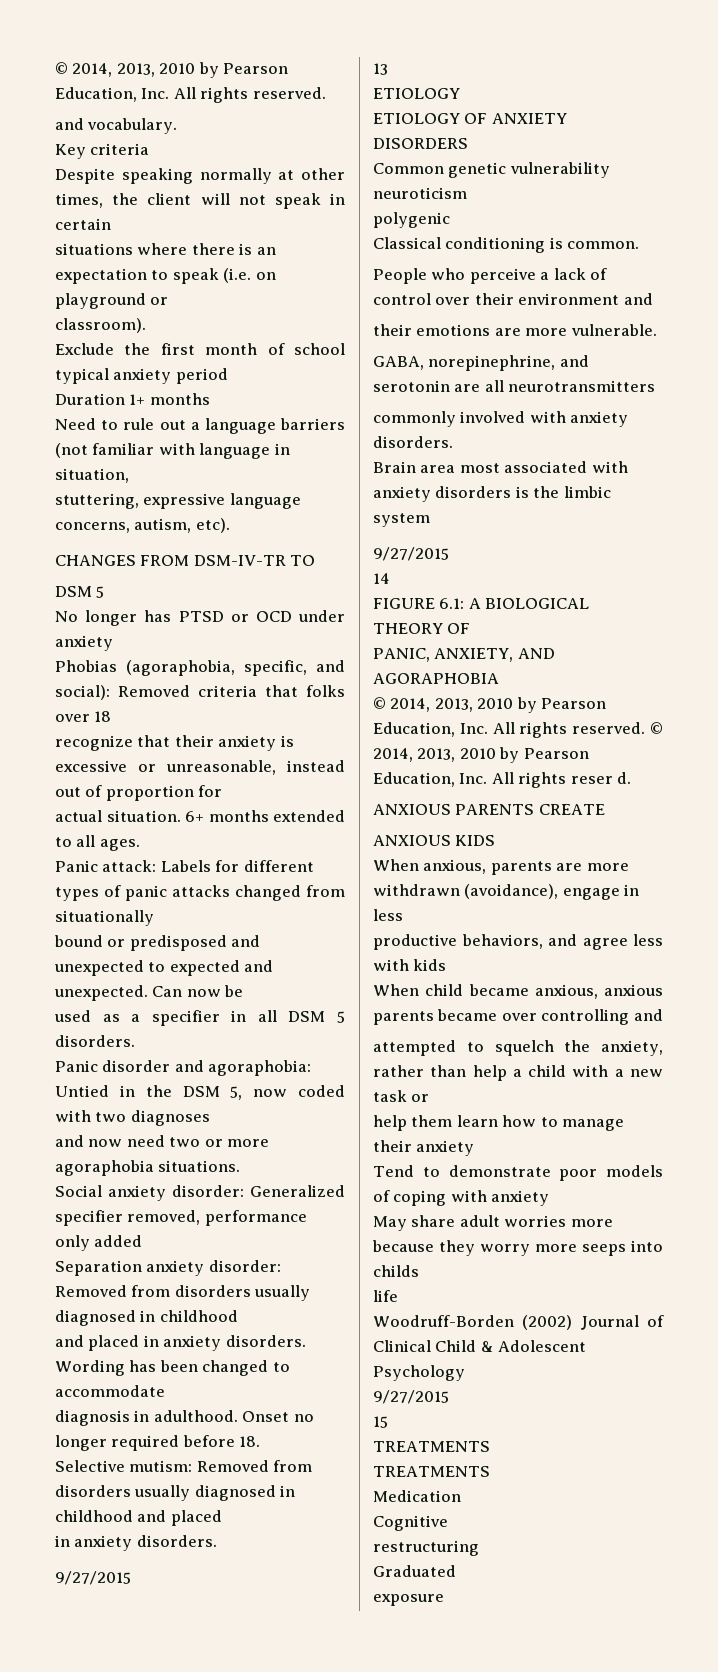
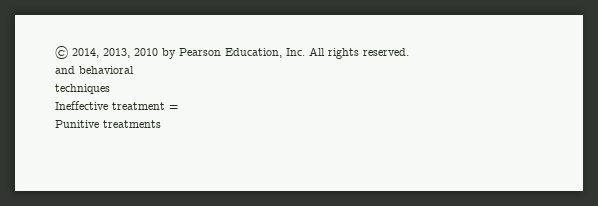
[87,118,178,134] [55,143,150,159] [55,168,345,184] [55,193,345,209] [55,218,111,230] [55,243,276,255] [55,268,276,284] [55,293,169,309] [55,318,146,333] [55,343,345,355] [55,368,228,384] [55,393,210,405] [55,418,345,434] [55,443,290,459] [55,468,129,483] [55,493,301,509] [55,518,230,533] [55,555,316,566] [55,586,105,598] [55,610,345,626] [55,635,113,651] [55,660,345,676] [55,685,345,700] [55,711,112,722] [55,735,294,751] [55,760,345,775] [55,785,223,801] [55,810,345,822] [55,835,140,851] [55,860,314,872] [55,885,345,901] [55,910,154,926] [54,935,261,951] [54,960,274,976] [54,985,244,1001] [54,1010,345,1026] [55,1035,135,1047] [55,1060,312,1076] [55,1085,346,1100] [55,1110,210,1126] [55,1135,270,1147] [55,1160,241,1176] [55,1185,345,1201] [55,1210,307,1226] [55,1235,143,1251] [55,1260,281,1276] [55,1285,311,1301] [55,1310,238,1326] [55,1335,306,1351] [55,1360,290,1376] [55,1385,165,1397] [55,1410,314,1426] [55,1435,261,1451] [55,1460,313,1472] [55,1485,296,1501] [55,1510,222,1526] [55,1535,217,1551] [55,1571,131,1585] [373,63,388,75] [373,88,460,99] [373,113,567,124] [373,138,468,149] [373,162,610,178] [373,187,467,199] [373,212,450,228] [373,237,640,253] [373,268,608,284] [373,293,653,305] [373,324,657,336] [373,355,589,371] [373,380,656,392] [373,411,629,427] [373,436,453,448] [373,461,628,473] [373,486,611,502] [373,513,430,527] [373,547,449,561] [373,573,390,584] [373,598,590,609] [373,623,471,634] [373,648,555,662] [373,673,499,684] [373,697,607,713] [373,722,663,738] [373,747,589,763] [373,772,632,788] [373,804,605,815] [373,835,496,846] [373,859,629,875] [373,884,640,900] [373,909,403,921] [373,934,663,950] [373,959,447,971] [373,984,663,999] [373,1009,663,1025] [373,1040,663,1056] [373,1065,663,1081] [373,1090,430,1102] [373,1115,625,1131] [373,1140,475,1156] [373,1165,663,1181] [373,1190,550,1206] [373,1215,613,1231] [372,1240,663,1256] [373,1265,419,1277] [373,1290,398,1302] [373,1315,664,1330] [373,1340,587,1352] [373,1365,465,1381] [373,1390,449,1404] [373,1416,388,1428] [373,1441,490,1452] [373,1466,490,1477] [373,1490,461,1502] [373,1515,448,1531] [373,1540,479,1556] [373,1565,456,1577] [373,1594,444,1606] vocabulary. // Key criteria // Despite speaking normally at other times, the client will not speak in certain // situations where there is an expectation to speak (i.e. on playground or // classroom). // Exclude the first month of school typical anxiety period // Duration 1+ months // Need to rule out a language barriers (not familiar with language in situation, // stuttering, expressive language concerns, autism, etc). // CHANGES FROM DSM-IV-TR TO // DSM 5 // No longer has PTSD or OCD under anxiety // Phobias (agoraphobia, specific, and social): Removed criteria that folks over 18 // recognize that their anxiety is excessive or unreasonable, instead out of proportion for // actual situation. 6+ months extended to all ages. // Panic attack: Labels for different types of panic attacks changed from situationally // bound or predisposed and unexpected to expected and unexpected. Can now be // used as a specifier in all DSM 5 disorders. // Panic disorder and agoraphobia: Untied in the DSM 5, now coded with two diagnoses // and now need two or more agoraphobia situations. // Social anxiety disorder: Generalized specifier removed, performance only added // Separation anxiety disorder: Removed from disorders usually diagnosed in childhood // and placed in anxiety disorders. Wording has been changed to accommodate // diagnosis in adulthood. Onset no longer required before 18. // Selective mutism: Removed from disorders usually diagnosed in childhood and placed // in anxiety disorders. // 9/27/2015 // 13 // ETIOLOGY // ETIOLOGY OF ANXIETY DISORDERS // Common genetic vulnerability neuroticism // polygenic // Classical conditioning is common. // People who perceive a lack of control over their environment and // their emotions are more vulnerable. // GABA, norepinephrine, and serotonin are all neurotransmitters // commonly involved with anxiety disorders. // Brain area most associated with anxiety disorders is the limbic system // 9/27/2015 // 14 // FIGURE 6.1: A BIOLOGICAL THEORY OF // PANIC, ANXIETY, AND AGORAPHOBIA // © 2014, 2013, 2010 by Pearson Education, Inc. All rights reserved. © 2014, 2013, 2010 by Pearson Education, Inc. All rights reser d. // ANXIOUS PARENTS CREATE // ANXIOUS KIDS // When anxious, parents are more withdrawn (avoidance), engage in less // productive behaviors, and agree less with kids // When child became anxious, anxious parents became over controlling and // attempted to squelch the anxiety, rather than help a child with a new task or // help them learn how to manage their anxiety // Tend to demonstrate poor models of coping with anxiety // May share adult worries more because they worry more seeps into childs // life // Woodruff-Borden (2002) Journal of Clinical Child & Adolescent Psychology // 9/27/2015 // 15 // TREATMENTS // TREATMENTS // Medication // Cognitive // restructuring // Graduated // exposure -> [79,66,134,74] [55,84,110,94] [55,101,178,110] [55,120,161,128] behavioral // techniques // Ineffective treatment = // Punitive treatments

